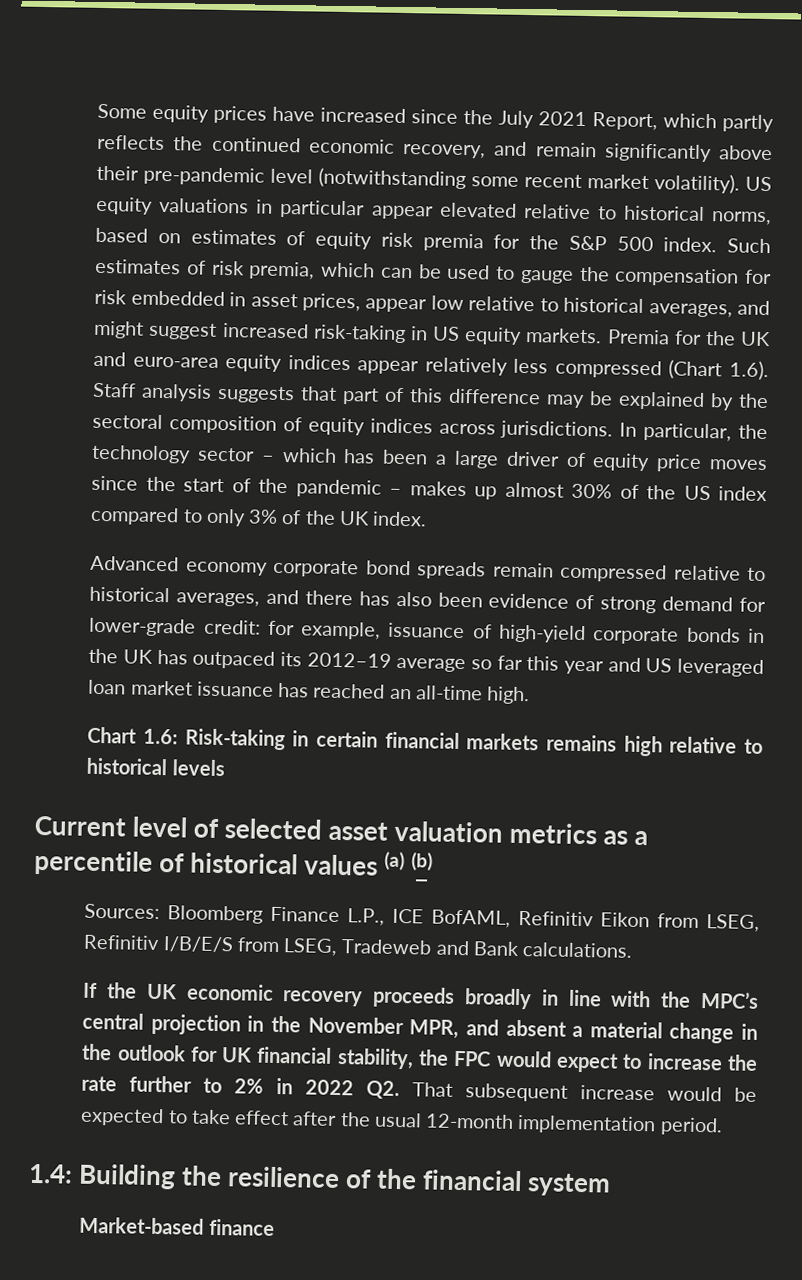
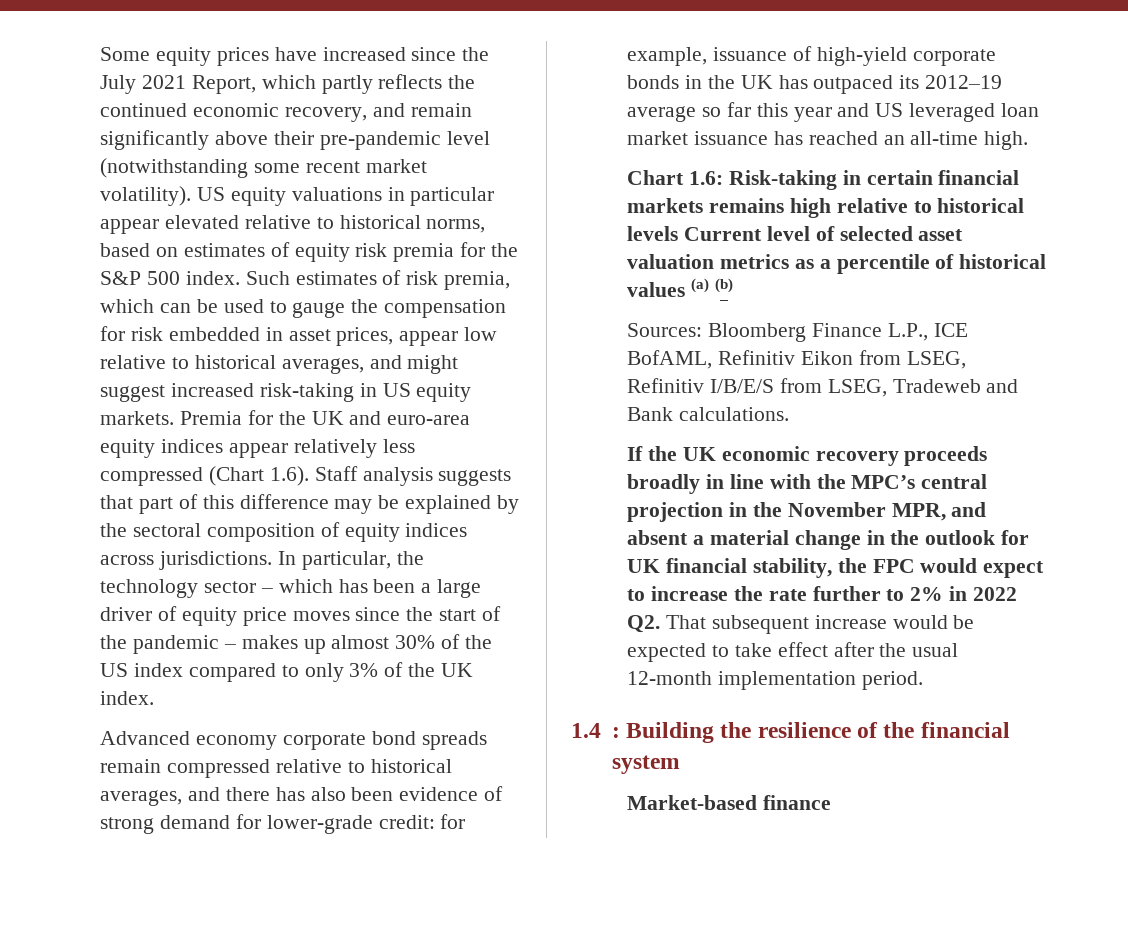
(225, 768) // -> (679, 233) none
[28,1163,73,1184] 1.4: -> [571,723,620,738] 1.4 :

